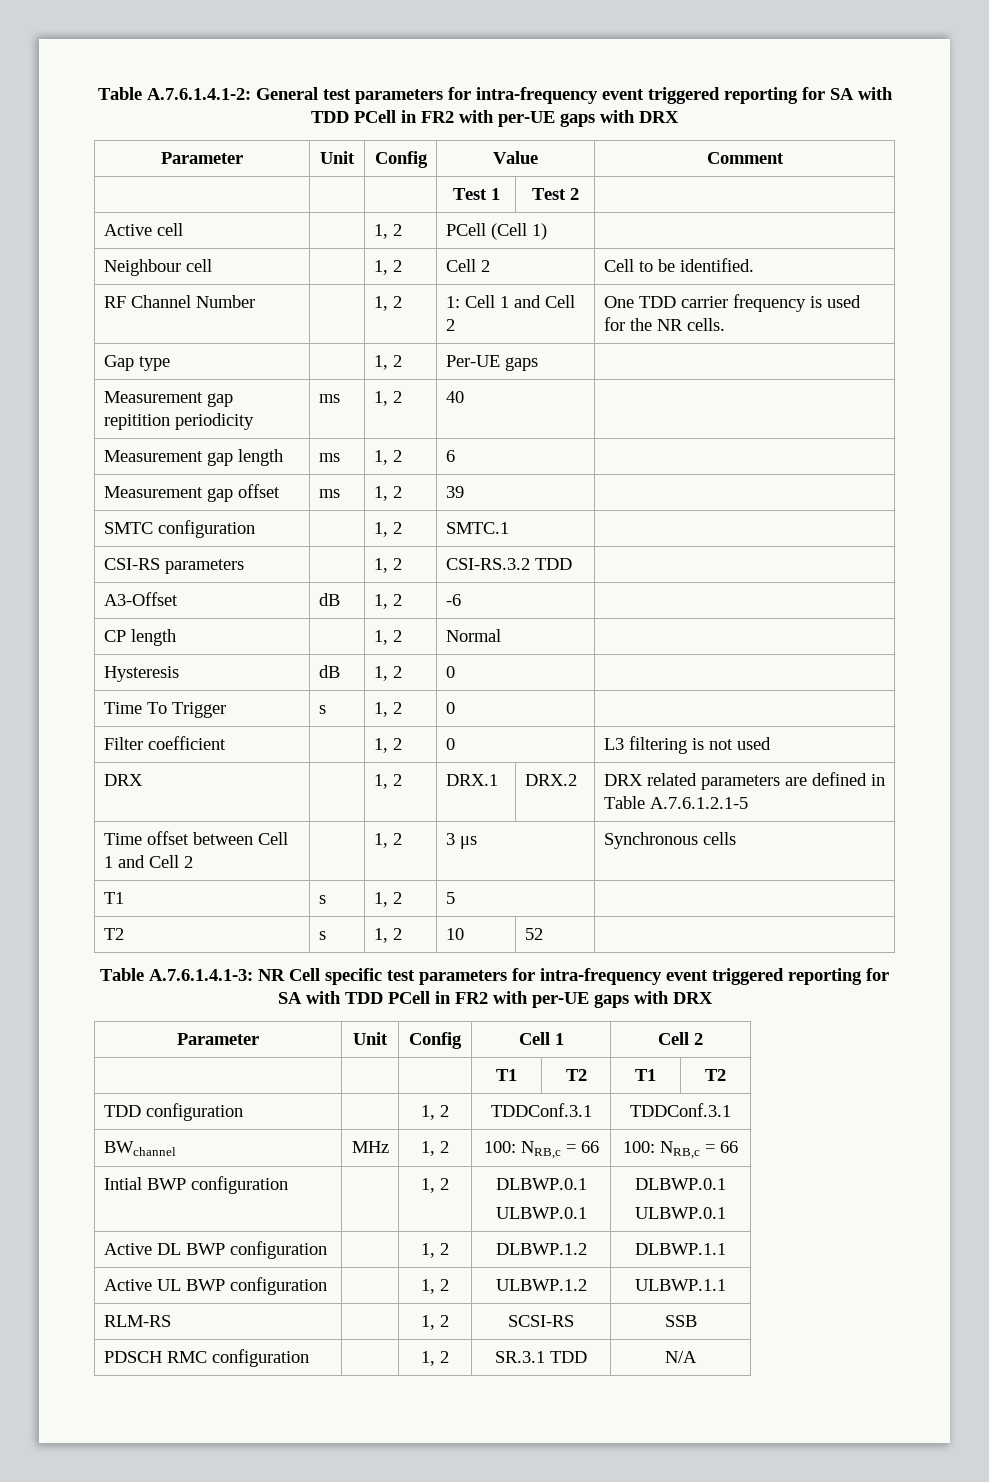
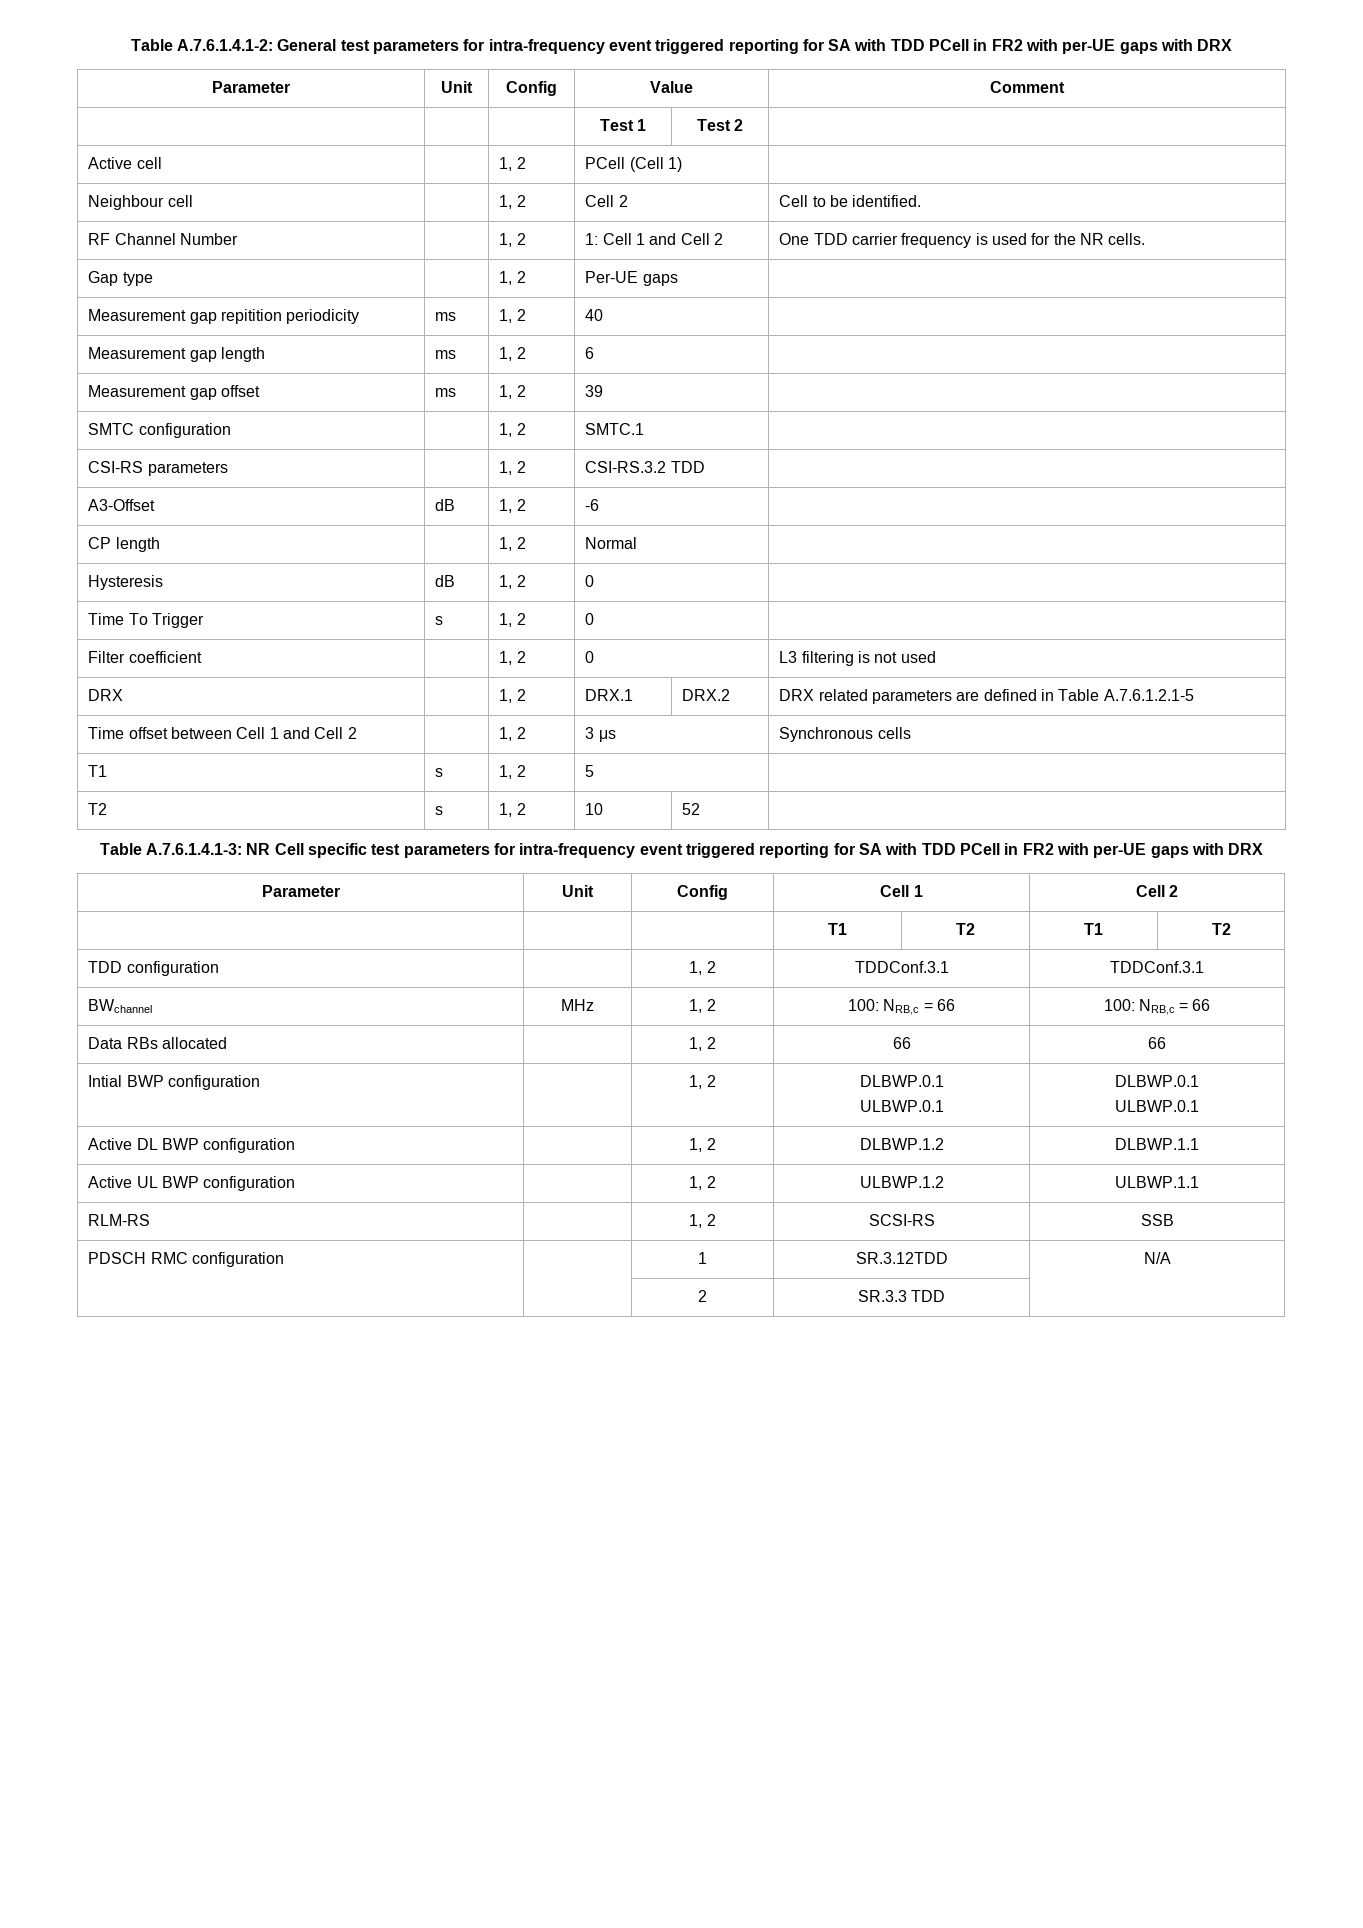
(738, 1147) none -> [88,1037,227,1049] [689,1037,716,1051] [892,1037,911,1049] [1148,1037,1166,1049] // Data RBs allocated | | 1, 2 | 66 | 66
[420,1351,449,1366] [494,1351,587,1363] [665,1351,697,1363] 1, 2 | SR.3.1 TDD | N/A -> [698,1252,707,1264] [855,1252,948,1264] [1143,1252,1171,1264] [698,1290,707,1302] [857,1290,946,1302] 1 | SR.3.12TDD | N/A // | | 2 | SR.3.3 TDD |

